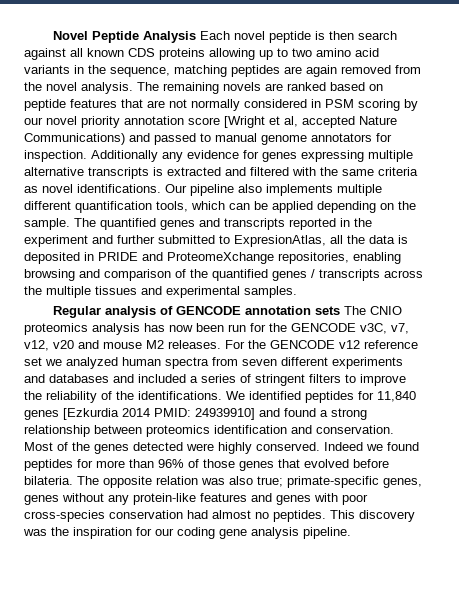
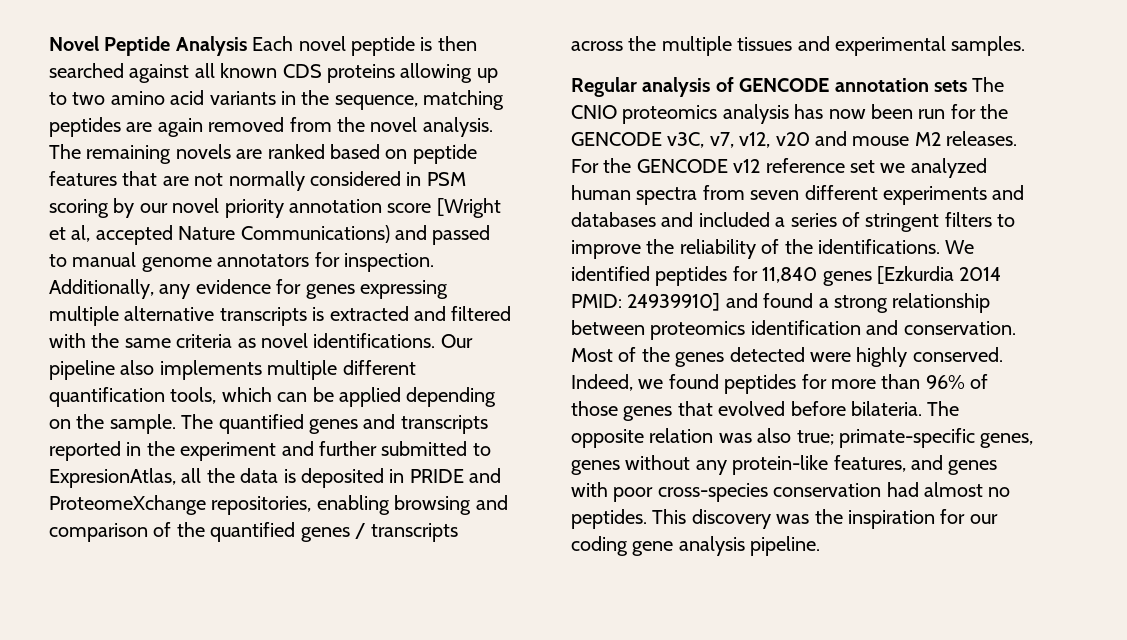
[357,31,397,40] search -> [49,63,124,78] searched
[91,150,158,162] Additionally -> [49,279,154,299] Additionally,
[324,442,363,451] Indeed -> [571,374,633,391] Indeed,
[200,493,247,502] features -> [833,455,906,472] features,

